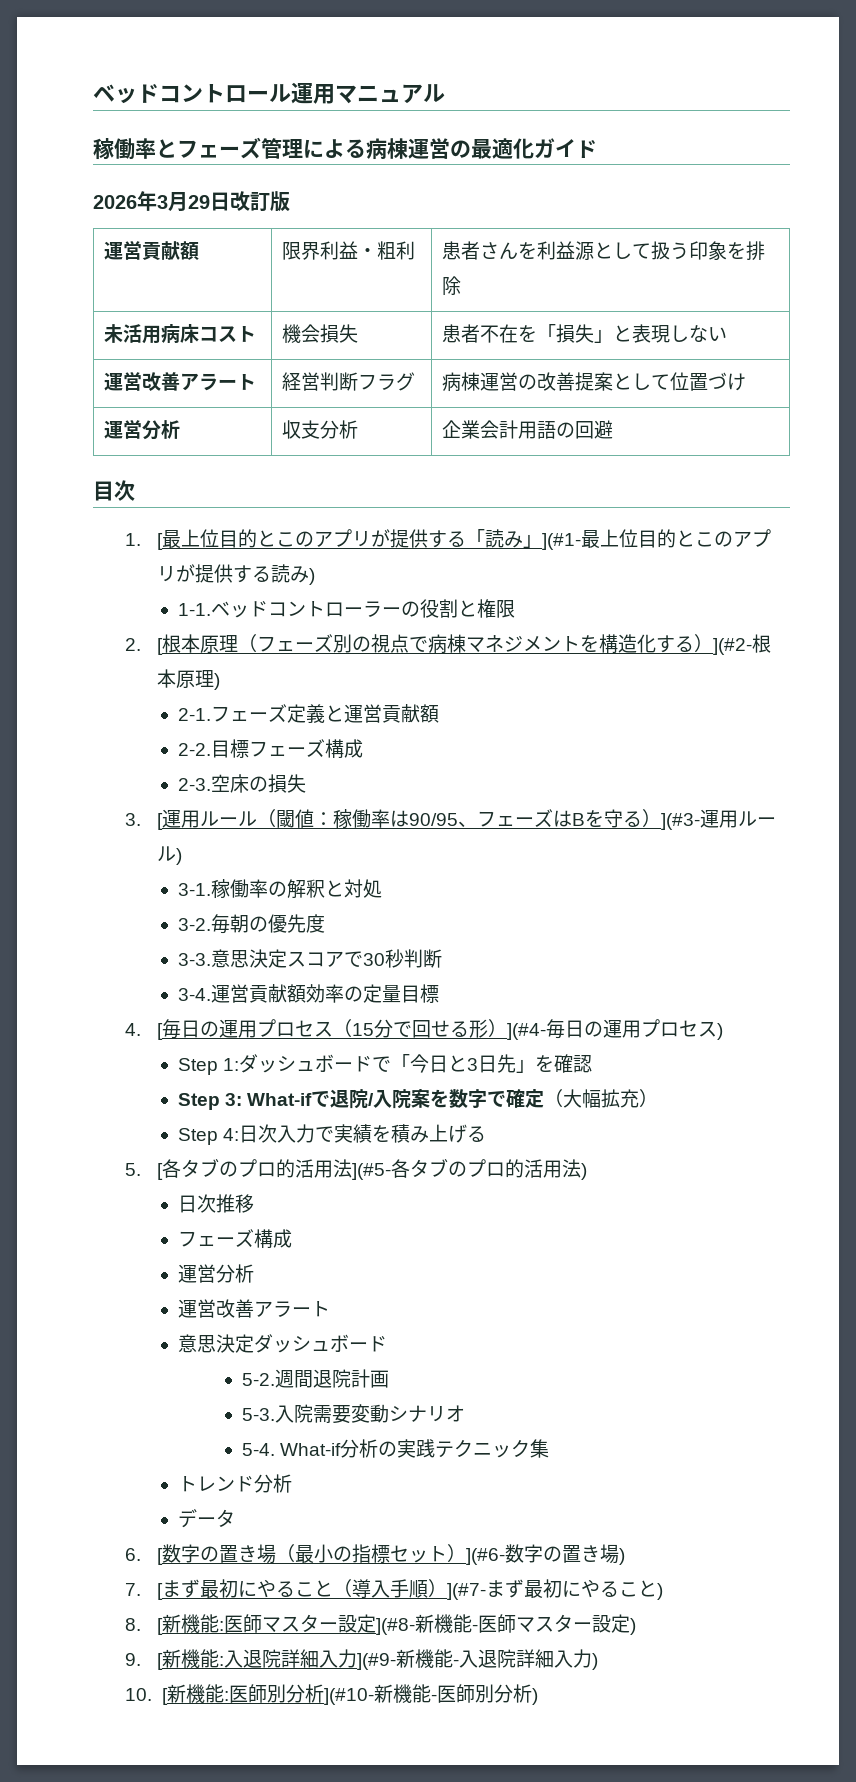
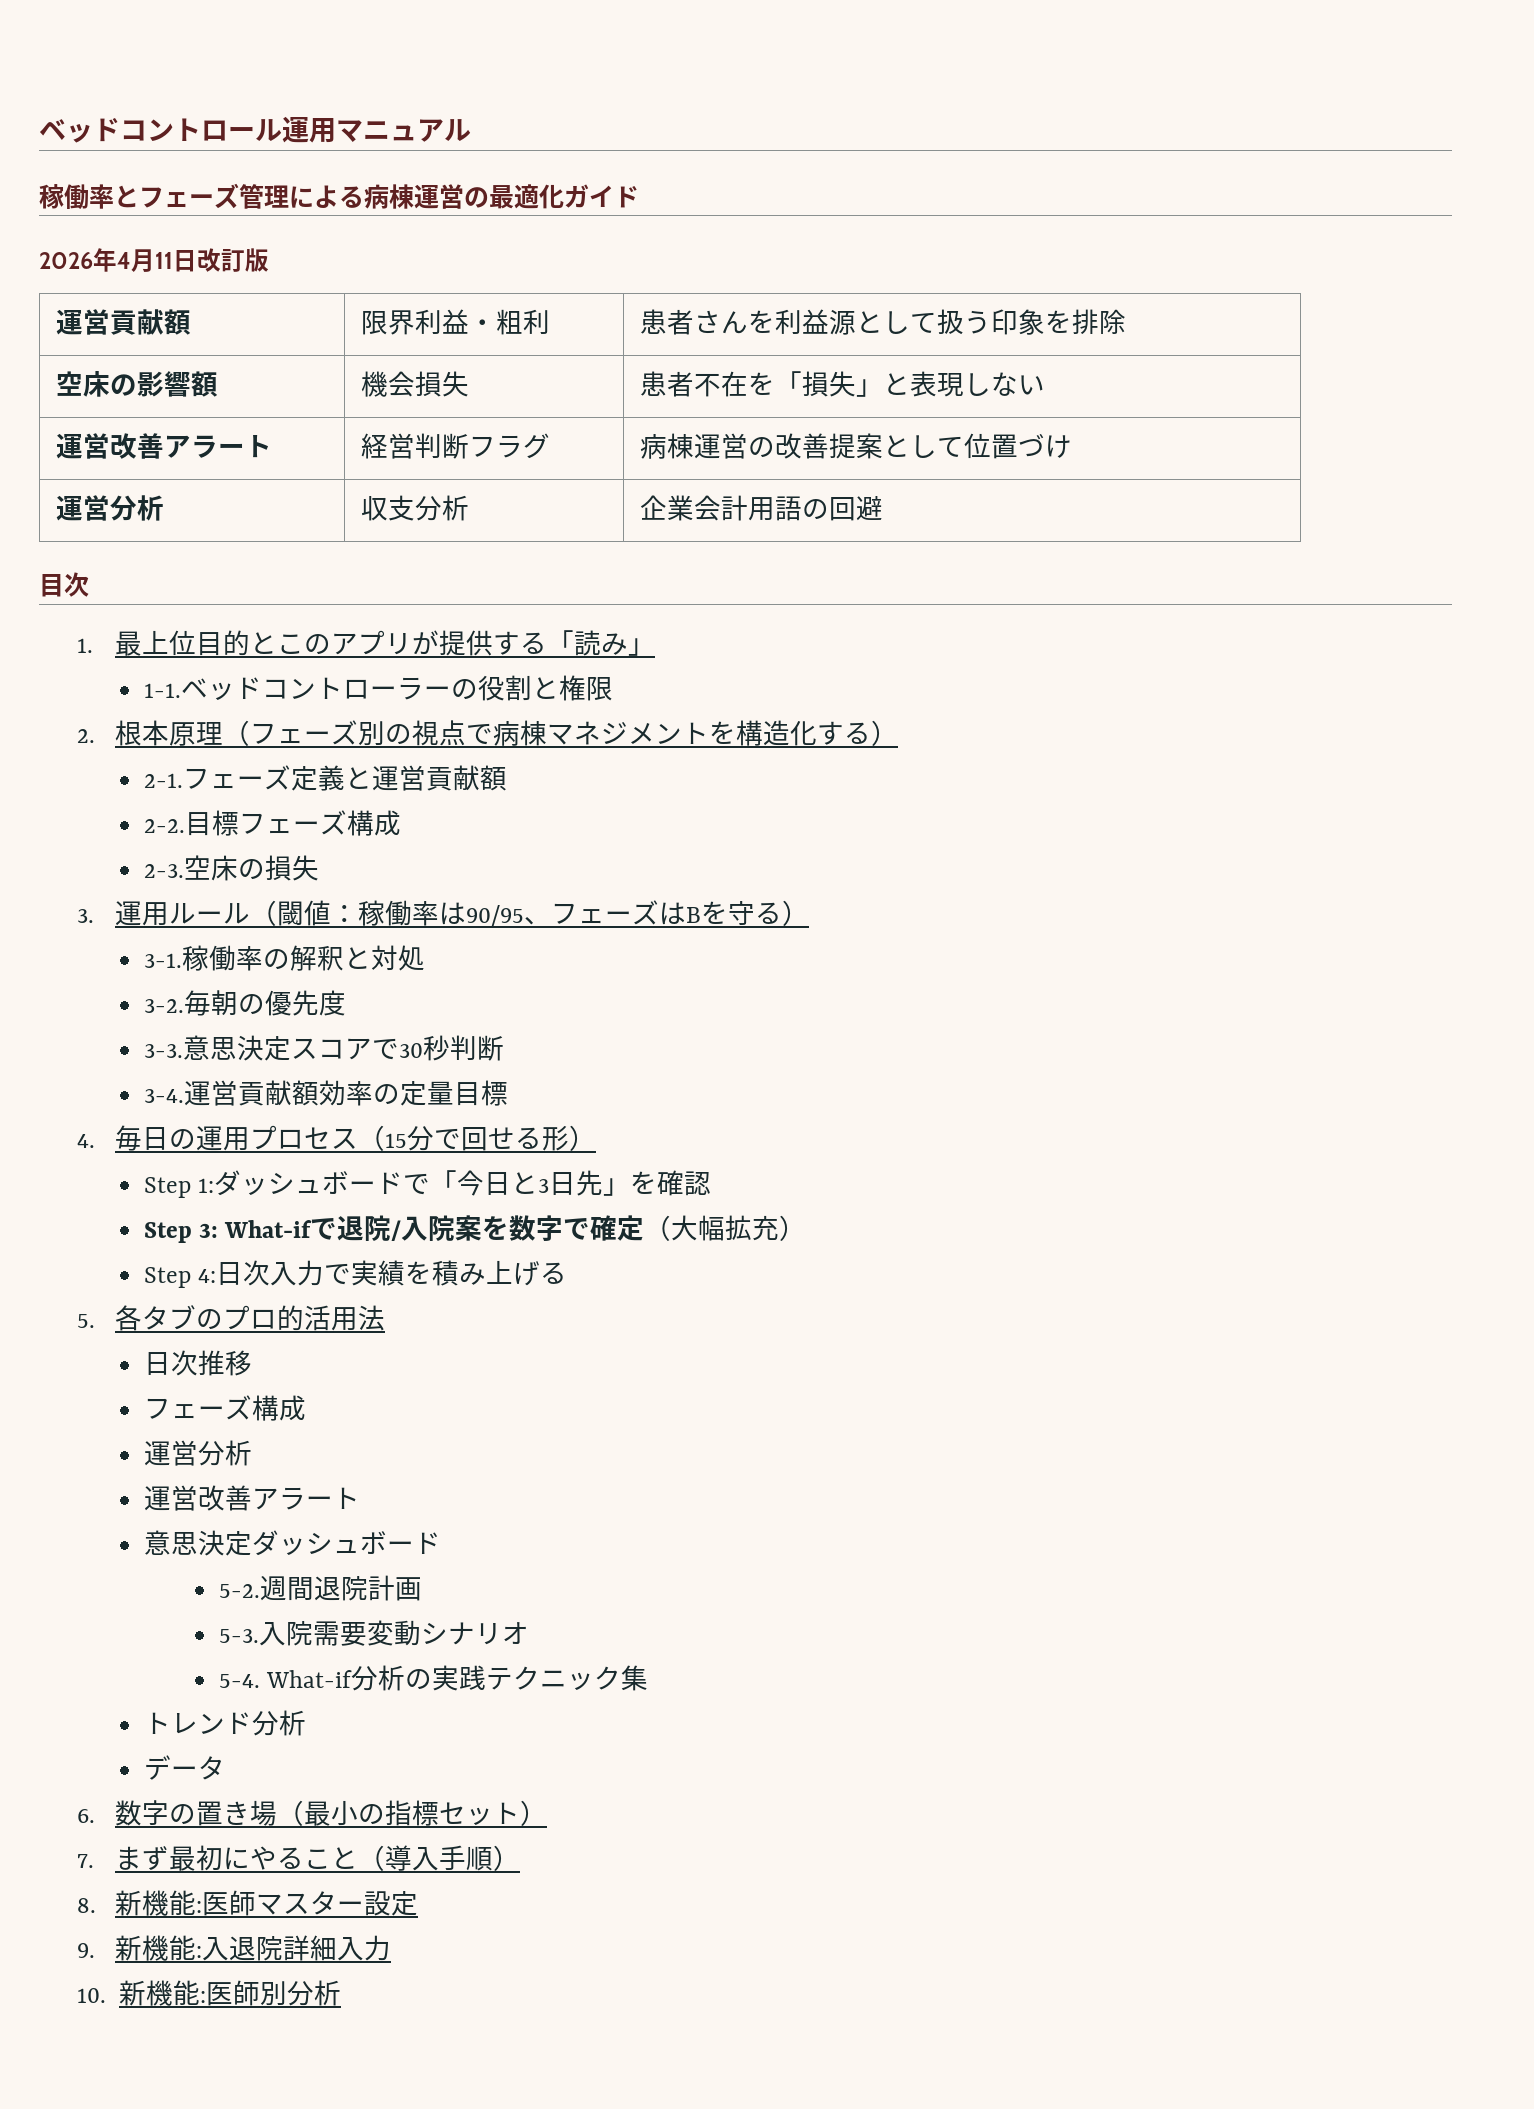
[157,192,210,212] 3月29 -> [117,249,173,272] 4月11
[104,324,257,344] 未活用病床コスト -> [55,371,218,397] 空床の影響額
[157,533,164,550] [ -> (93, 645) none
[542,529,772,550] [157,564,316,585] ](#1-最上位目的とこのアプリが提供する読み) -> (655, 647) none
[157,638,164,655] [ -> (95, 736) none
[713,634,772,655] [157,669,221,690] ](#2-根本原理) -> (898, 733) none
[157,813,164,830] [ -> (94, 916) none
[661,809,777,830] [157,846,183,865] ](#3-運用ルール) -> (809, 913) none
[157,1023,164,1040] [ -> (95, 1141) none
[507,1019,724,1040] ](#4-毎日の運用プロセス) -> (596, 1138) none
[157,1158,588,1180] [各タブのプロ的活用法](#5-各タブのプロ的活用法) -> [114,1305,385,1331] 各タブのプロ的活用法
[157,1548,164,1565] [ -> (95, 1816) none
[466,1544,626,1565] ](#6-数字の置き場) -> (547, 1813) none
[157,1583,164,1600] [ -> (94, 1861) none
[447,1579,664,1600] ](#7-まず最初にやること) -> (520, 1858) none
[157,1618,164,1635] [ -> (96, 1905) none
[376,1614,637,1635] ](#8-新機能-医師マスター設定) -> (418, 1903) none
[157,1653,164,1670] [ -> (95, 1950) none
[357,1649,599,1670] ](#9-新機能-入退院詳細入力) -> (391, 1948) none
[161,1688,168,1705] [ -> (106, 1995) none
[323,1684,538,1705] ](#10-新機能-医師別分析) -> (342, 1993) none

